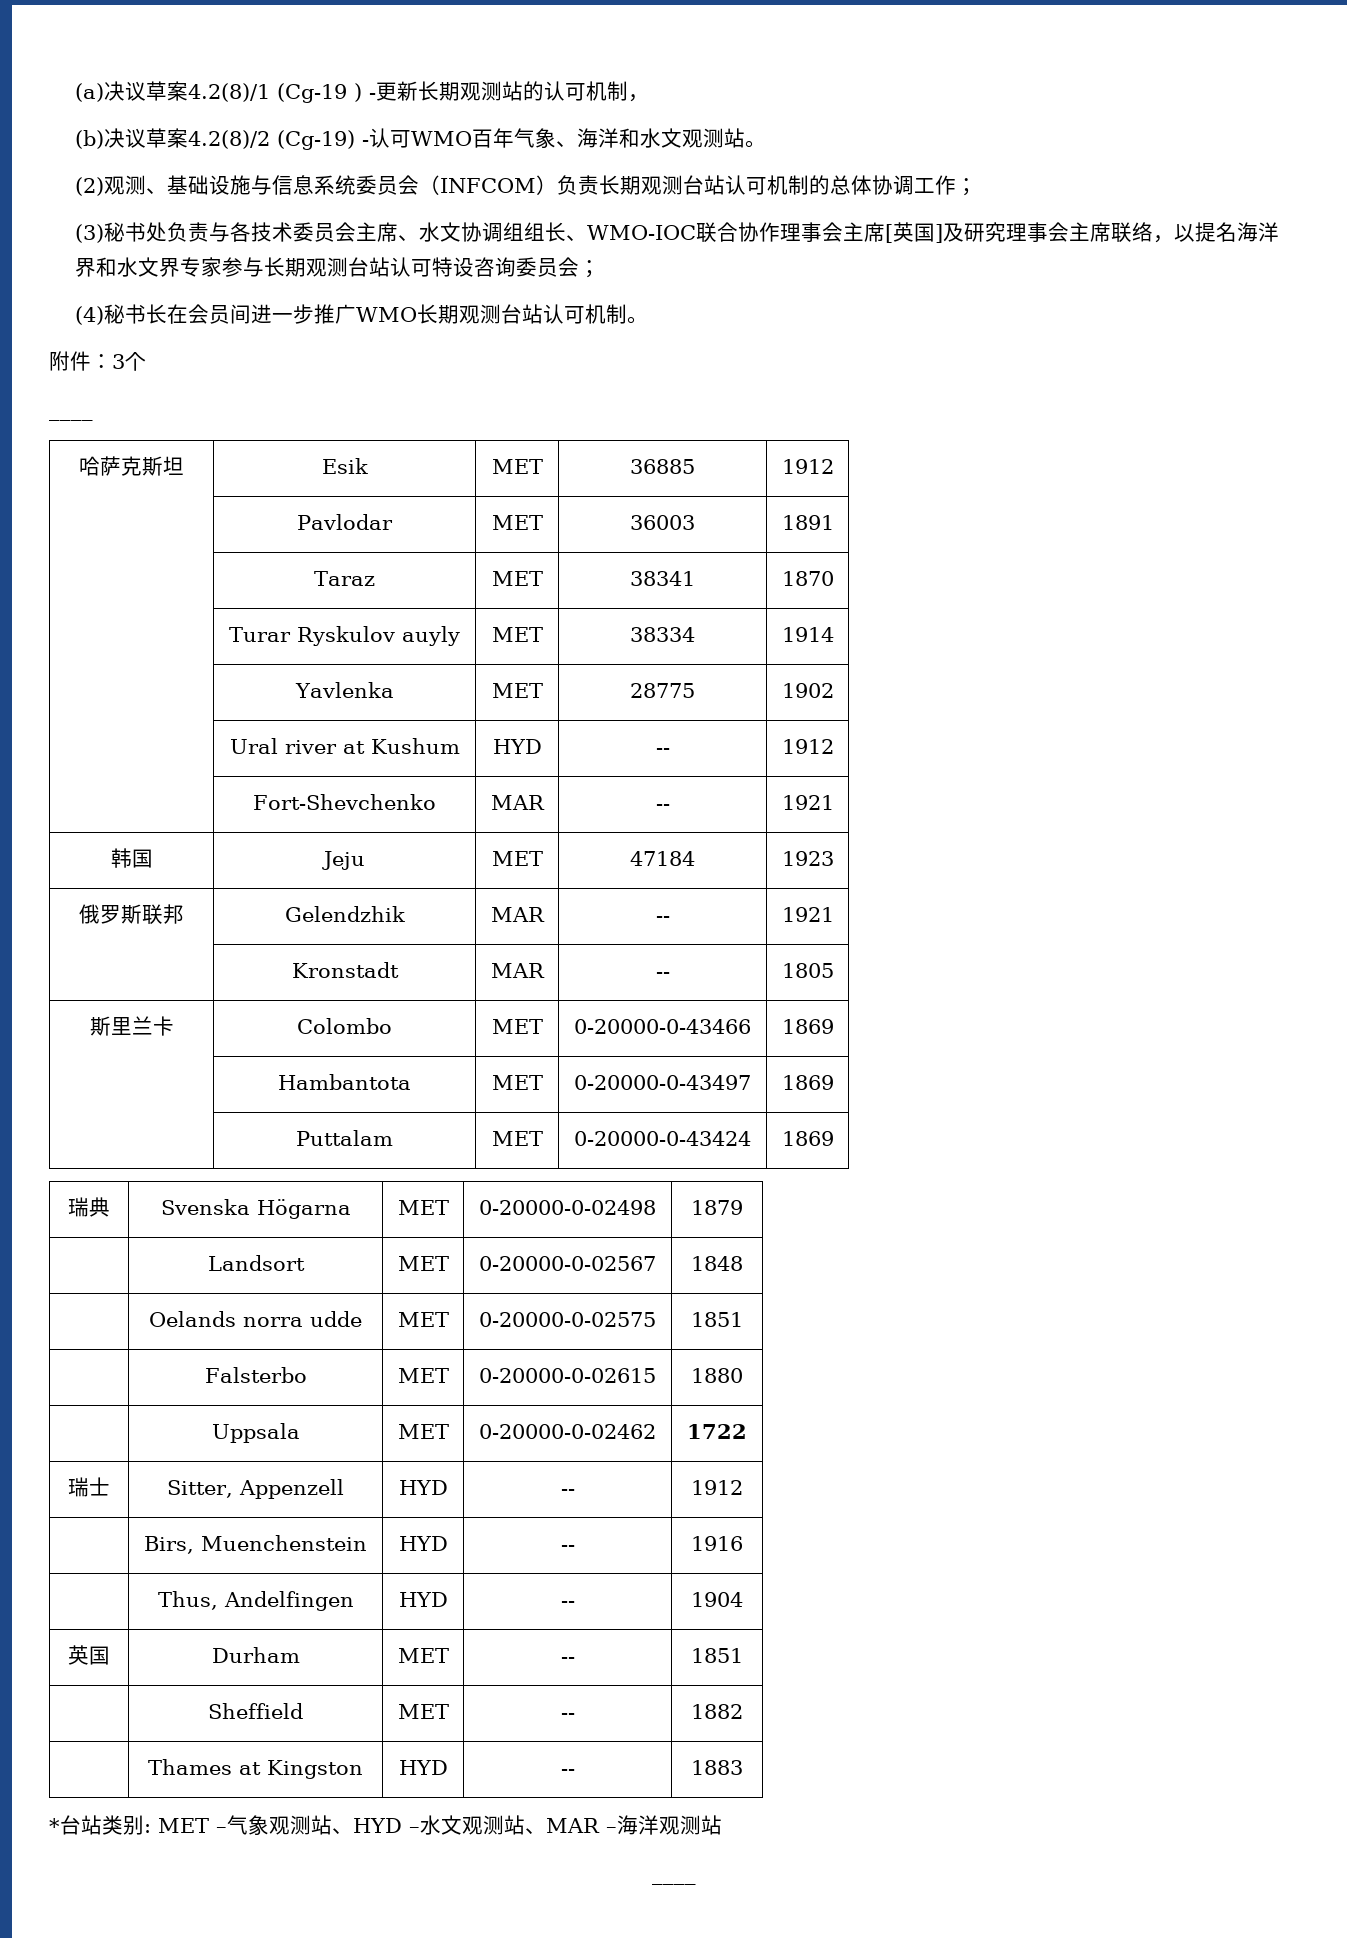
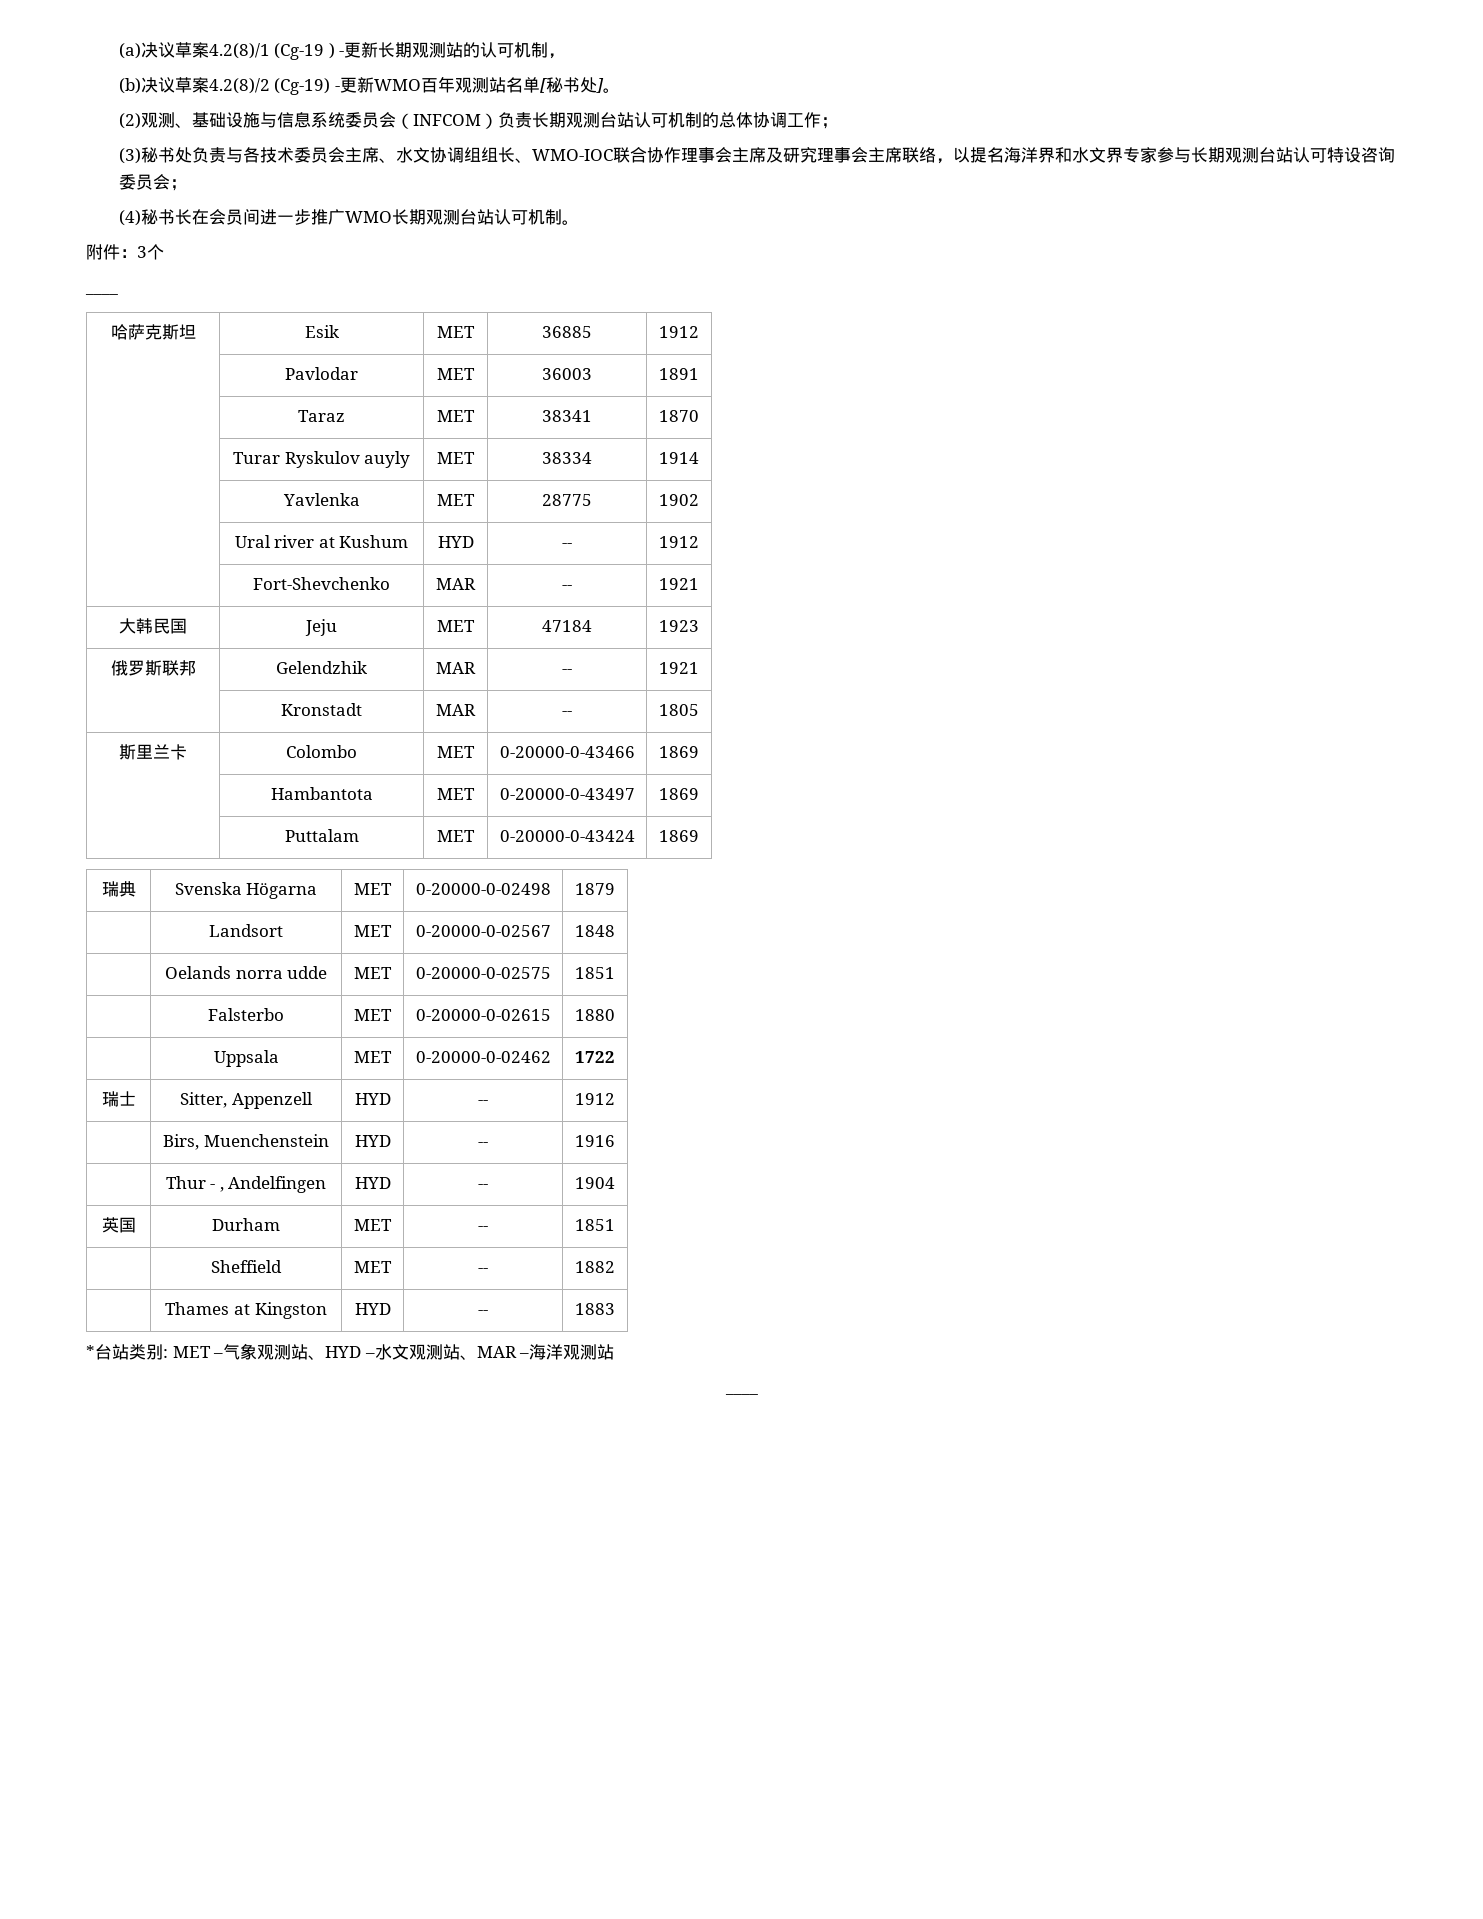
[368,128,411,148] 认可 -> [339,77,374,93] 更新
[513,128,745,148] 气象、海洋和水文观测站 -> [454,77,604,93] 观测站名单[秘书处]
[884,222,943,243] [英国] -> (766, 155) none
[110,848,132,868] 韩 -> [119,618,170,634] 大韩民
[157,1591,218,1610] Thus, -> [165,1176,224,1192] Thur - ,

